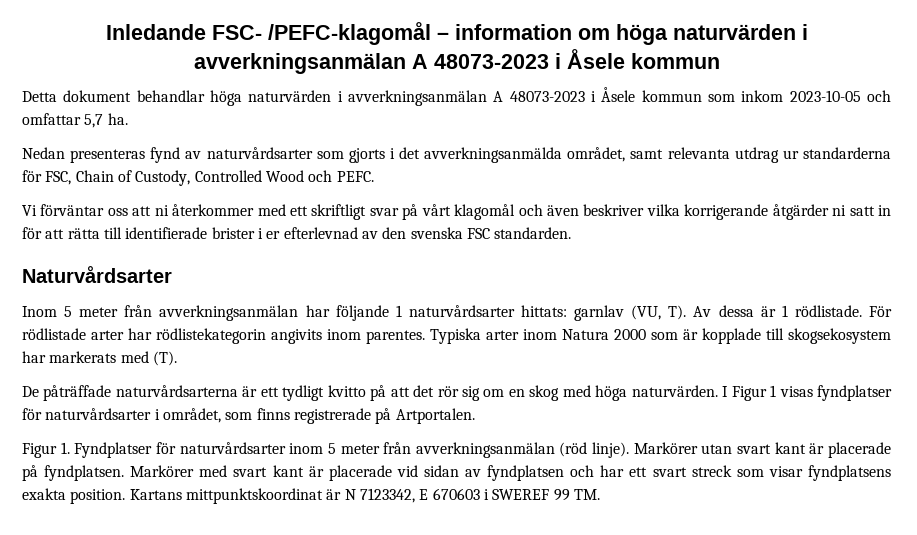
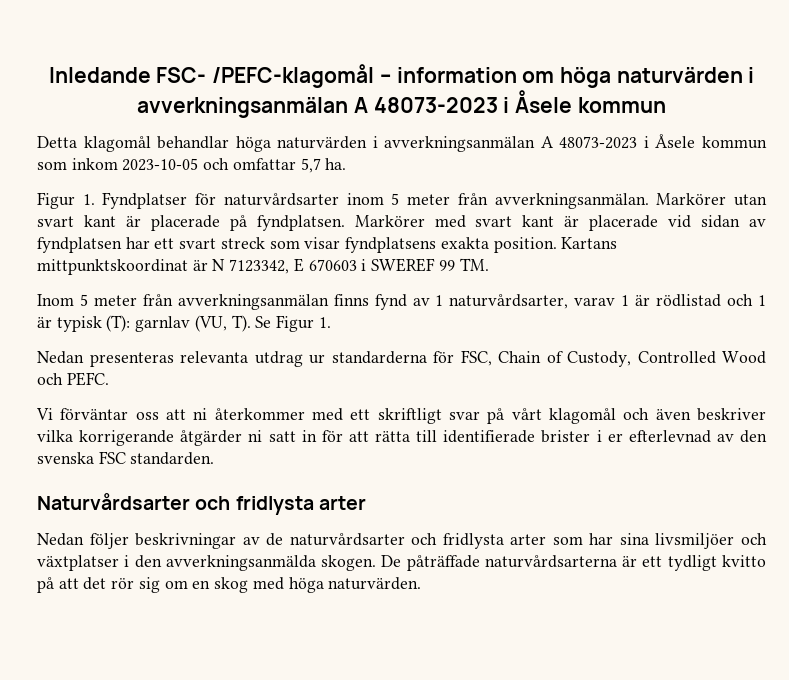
[63,90,132,102] dokument -> [83,136,151,152] klagomål
[22,147,664,163] Nedan presenteras fynd av naturvårdsarter som gjorts i det avverkningsanmälda området, samt -> [37,192,768,209] [37,215,767,231] [37,237,618,253] [37,258,489,275] [37,294,766,310] [37,315,331,332] [37,351,174,367] Figur 1. Fyndplatser för naturvårdsarter inom 5 meter från avverkningsanmälan. Markörer utan svart kant är placerade på fyndplatsen. Markörer med svart kant är placerade vid sidan av fyndplatsen har ett svart streck som visar fyndplatsens exakta position. Kartans mittpunktskoordinat är N 7123342, E 670603 i SWEREF 99 TM. // Inom 5 meter från avverkningsanmälan finns fynd av 1 naturvårdsarter, varav 1 är rödlistad och 1 är typisk (T): garnlav (VU, T). Se Figur 1. // Nedan presenteras
[22,305,892,321] [22,328,891,344] [22,351,177,366] // Inom 5 meter från avverkningsanmälan har följande 1 naturvårdsarter hittats: garnlav (VU, T). Av dessa är 1 rödlistade. För rödlistade arter har rödlistekategorin angivits inom parentes. Typiska arter inom Natura 2000 som är kopplade till skogsekosystem har markerats med (T). // -> [195,496,366,515] [37,533,768,549] [37,555,377,571] och fridlysta arter // Nedan följer beskrivningar av de naturvårdsarter och fridlysta arter som har sina livsmiljöer och växtplatser i den avverkningsanmälda skogen.
[722,385,893,401] [22,408,475,424] [22,442,891,458] [22,465,892,481] [22,488,600,504] I Figur 1 visas fyndplatser för naturvårdsarter i området, som finns registrerade på Artportalen. // Figur 1. Fyndplatser för naturvårdsarter inom 5 meter från avverkningsanmälan (röd linje). Markörer utan svart kant är placerade på fyndplatsen. Markörer med svart kant är placerade vid sidan av fyndplatsen och har ett svart streck som visar fyndplatsens exakta position. Kartans mittpunktskoordinat är N 7123342, E 670603 i SWEREF 99 TM. -> (422, 583) none

